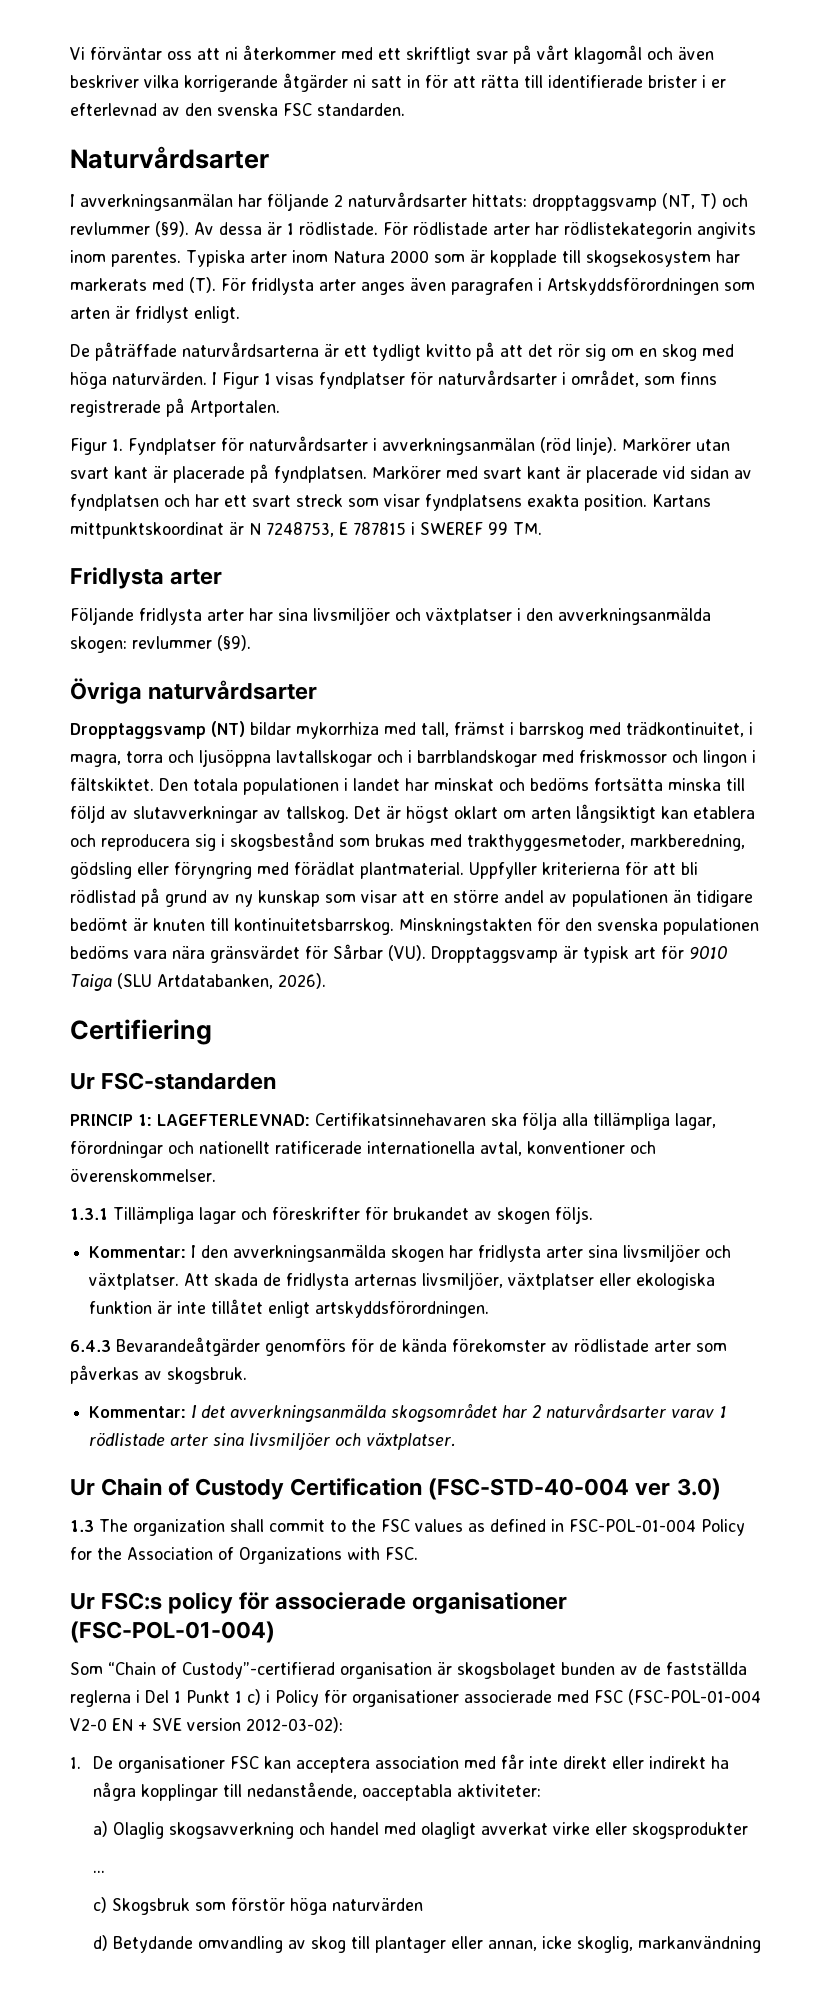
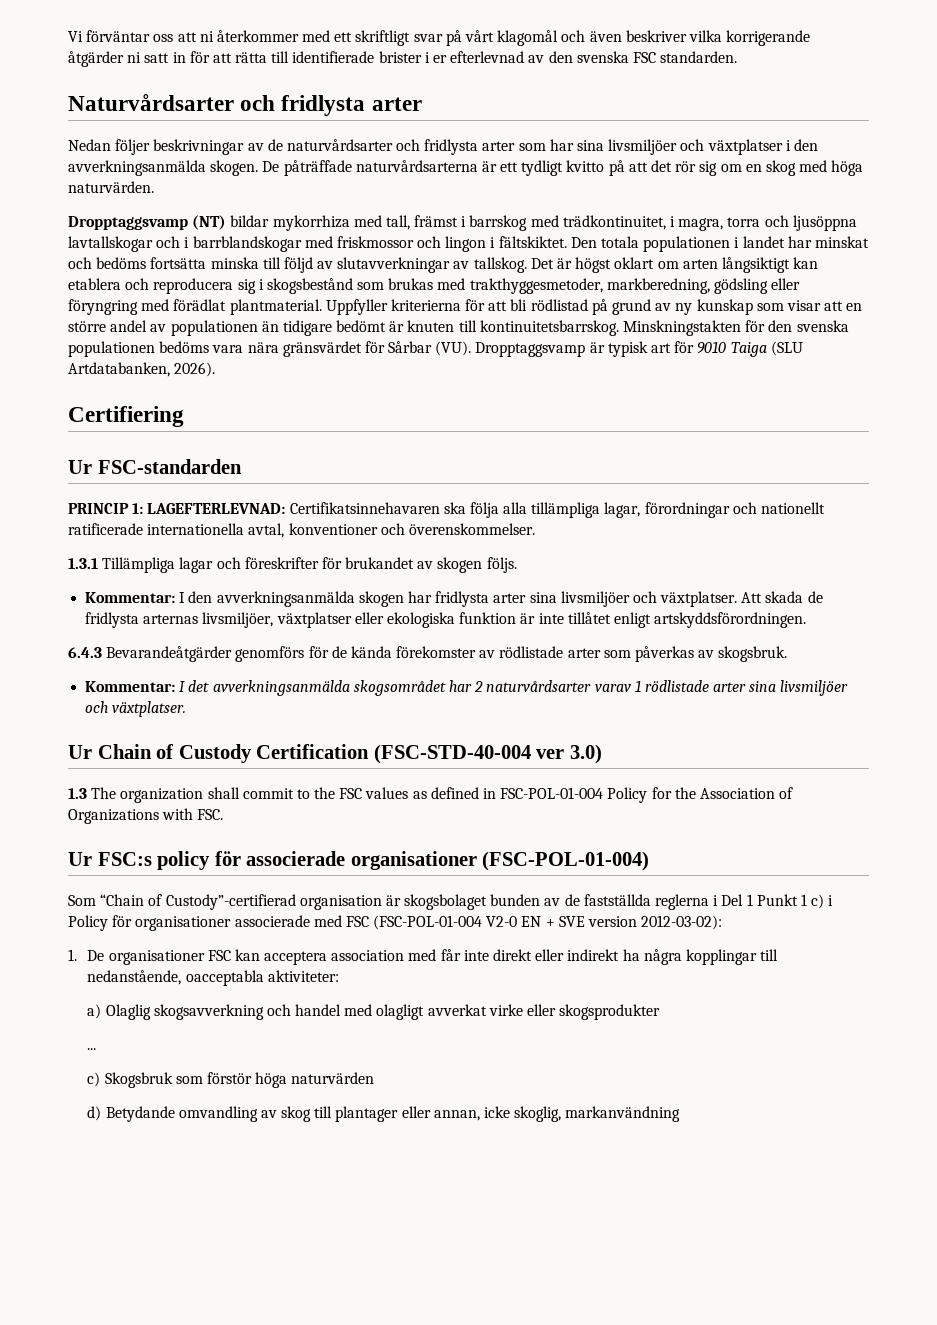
[70,192,748,211] [70,221,756,239] [70,250,740,267] [70,277,755,295] [70,306,240,323] // I avverkningsanmälan har följande 2 naturvårdsarter hittats: dropptaggsvamp (NT, T) och revlummer (§9). Av dessa är 1 rödlistade. För rödlistade arter har rödlistekategorin angivits inom parentes. Typiska arter inom Natura 2000 som är kopplade till skogsekosystem har markerats med (T). För fridlysta arter anges även paragrafen i Artskyddsförordningen som arten är fridlyst enligt. // -> [240,95,422,116] [68,139,818,155] [68,160,259,176] och fridlysta arter // Nedan följer beskrivningar av de naturvårdsarter och fridlysta arter som har sina livsmiljöer och växtplatser i den avverkningsanmälda skogen.
[212,370,717,389] [70,398,280,417] [70,436,730,455] [70,464,752,483] [70,494,711,511] [70,522,542,539] [70,567,223,589] [70,607,711,625] [70,635,251,653] [70,678,318,704] I Figur 1 visas fyndplatser för naturvårdsarter i området, som finns registrerade på Artportalen. // Figur 1. Fyndplatser för naturvårdsarter i avverkningsanmälan (röd linje). Markörer utan svart kant är placerade på fyndplatsen. Markörer med svart kant är placerade vid sidan av fyndplatsen och har ett svart streck som visar fyndplatsens exakta position. Kartans mittpunktskoordinat är N 7248753, E 787815 i SWEREF 99 TM. // Fridlysta arter // Följande fridlysta arter har sina livsmiljöer och växtplatser i den avverkningsanmälda skogen: revlummer (§9). // Övriga naturvårdsarter -> (154, 187) none

